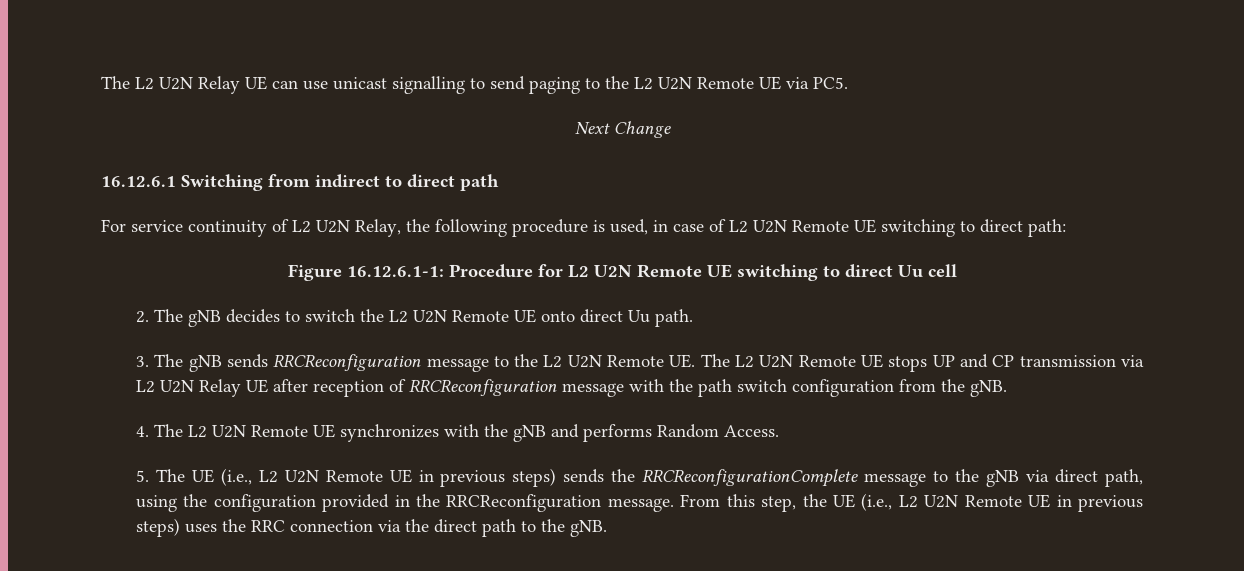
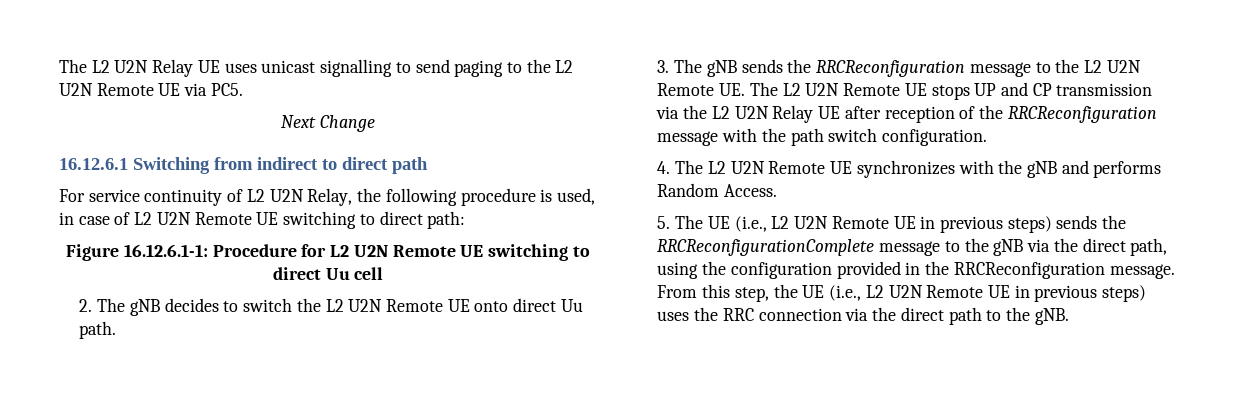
[272,80,328,90] can use -> [224,63,257,73] uses
(268, 361) none -> [787,59,812,73] the
(1145, 361) none -> [683,105,708,119] the
(406, 385) none -> [978,105,1003,119] the
[791,379,1007,397] configuration from the gNB. -> [882,129,988,146] configuration.
(1050, 476) none -> [1053,238,1078,252] the

